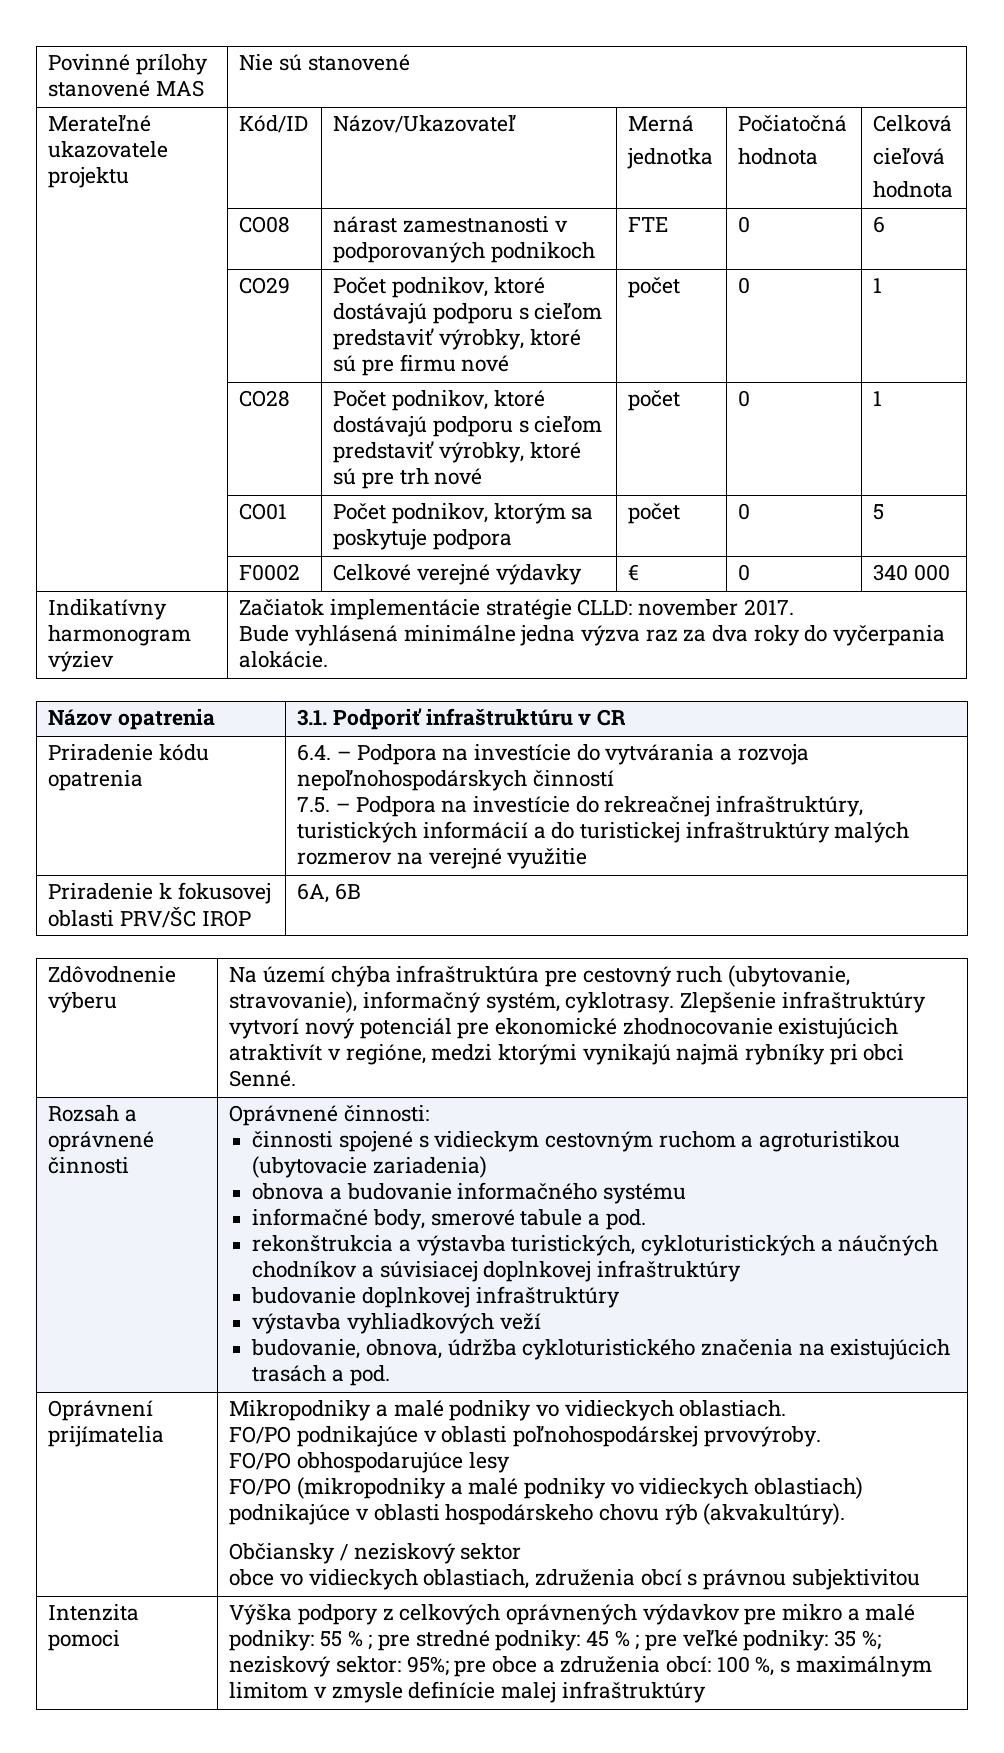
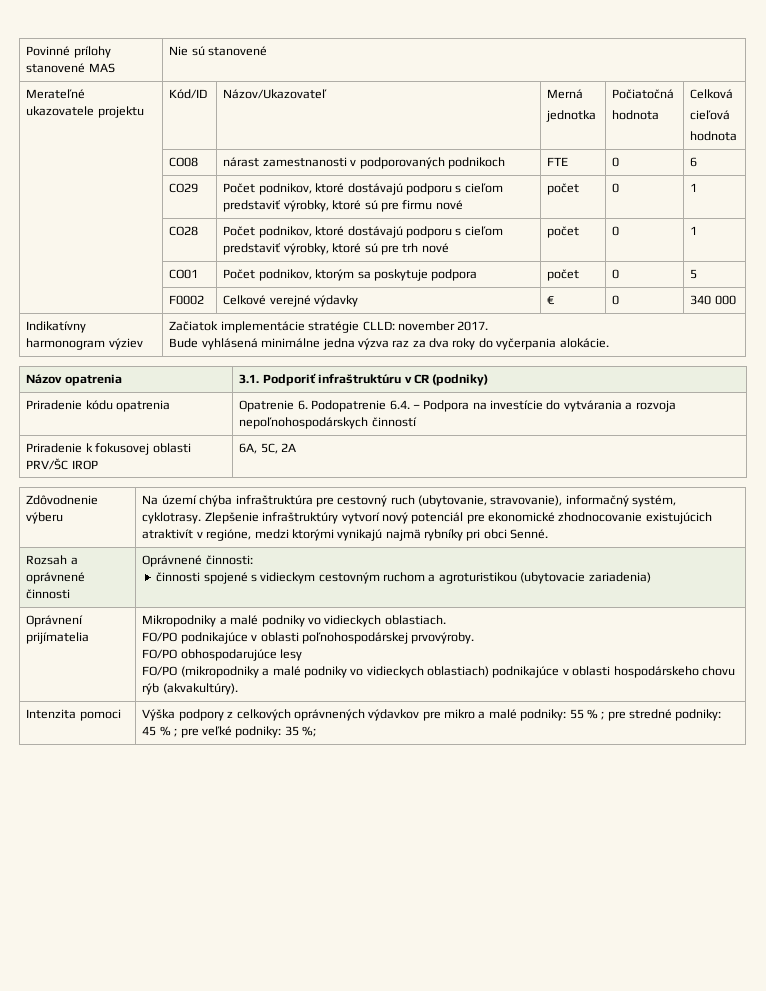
(626, 717) none -> [432,374,489,386] (podniky)
(144, 780) none -> [239,400,387,412] Opatrenie 6. Podopatrenie
[297,795,863,817] [297,821,910,843] [297,848,588,869] // 7.5. – Podpora na investície do rekreačnej infraštruktúry, turistických informácií a do turistickej infraštruktúry malých rozmerov na verejné využitie -> (417, 422) none
[334,883,361,900] 6B -> [260,443,297,454] 5C, 2A
[252,1182,687,1204] [252,1208,646,1230] [252,1235,939,1256] [252,1260,742,1282] [251,1286,620,1308] [252,1313,541,1334] [251,1339,951,1360] [252,1365,390,1386] // obnova a budovanie informačného systému // informačné body, smerové tabule a pod. // rekonštrukcia a výstavba turistických, cykloturistických a náučných chodníkov a súvisiacej doplnkovej infraštruktúry // budovanie doplnkovej infraštruktúry // výstavba vyhliadkových veží // budovanie, obnova, údržba cykloturistického značenia na existujúcich trasách a pod. -> (651, 577) none
[229,1543,522,1564] [229,1569,920,1590] // Občiansky / neziskový sektor // obce vo vidieckych oblastiach, združenia obcí s právnou subjektivitou -> (238, 689) none
[229,1656,932,1677] [229,1681,706,1703] neziskový sektor: 95%; pre obce a združenia obcí: 100 %, s maximálnym limitom v zmysle definície malej infraštruktúry -> (317, 731) none

